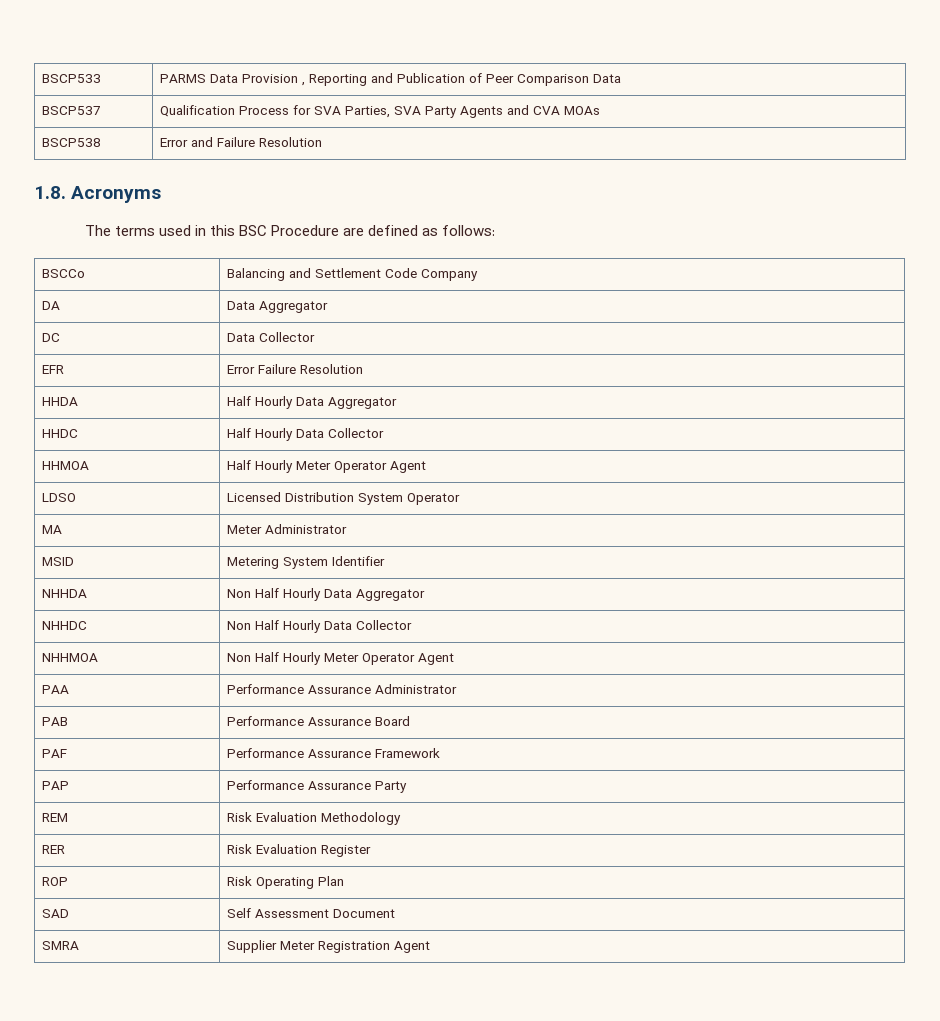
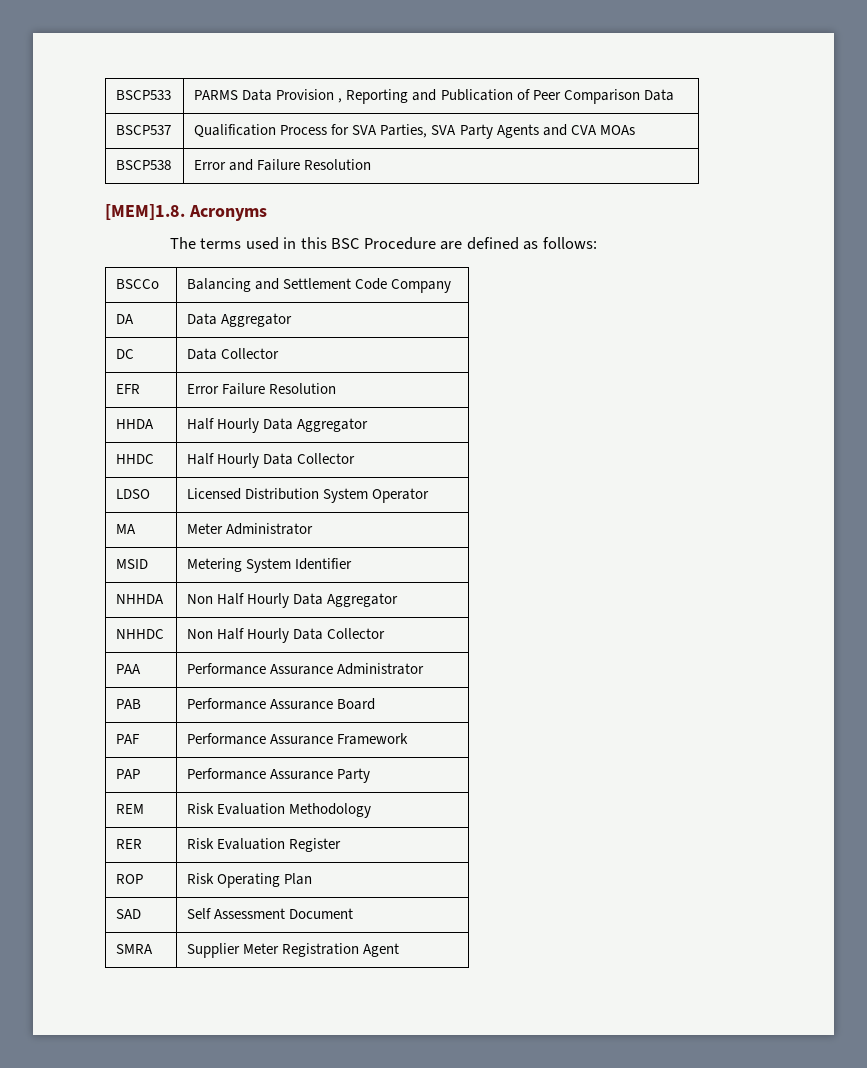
[34,186,66,199] 1.8. -> [105,204,185,220] [MEM]1.8.
[42,461,90,470] [227,460,427,473] // HHMOA | Half Hourly Meter Operator Agent -> (356, 458) none
[42,653,99,662] [227,652,455,665] // NHHMOA | Non Half Hourly Meter Operator Agent -> (386, 633) none

